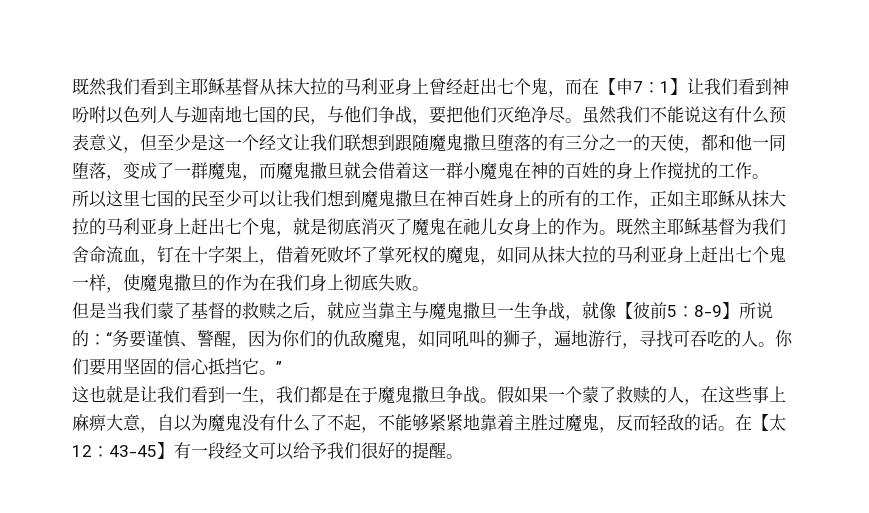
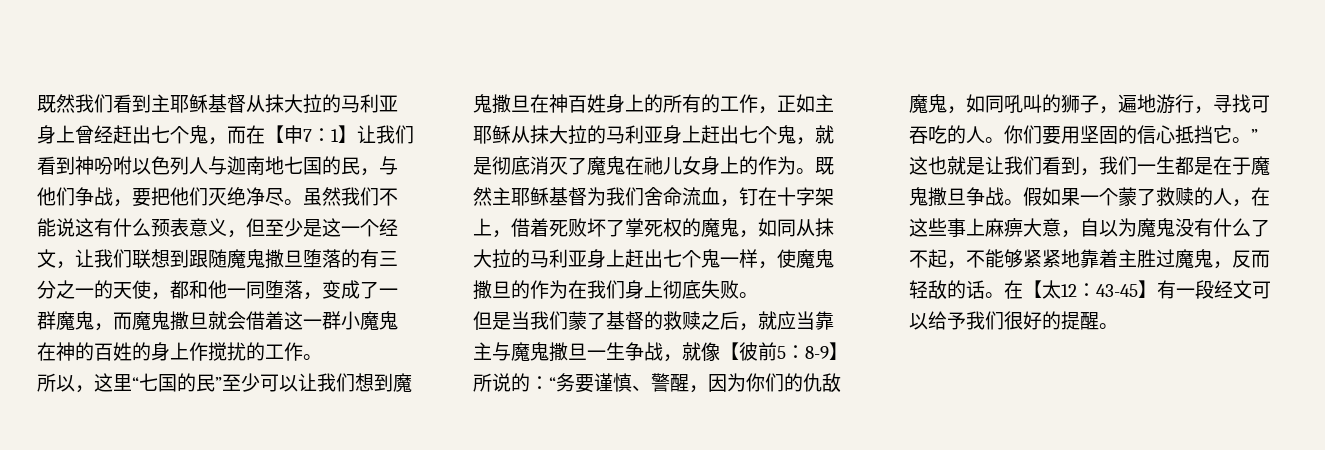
(293, 142) none -> [56,261,75,269] ，
[106,190,208,207] 这里七国的民 -> [75,373,222,393] ，这里“七国的民”
[225,386,310,405] 一生，我们 -> [1080,156,1175,176] ，我们一生

